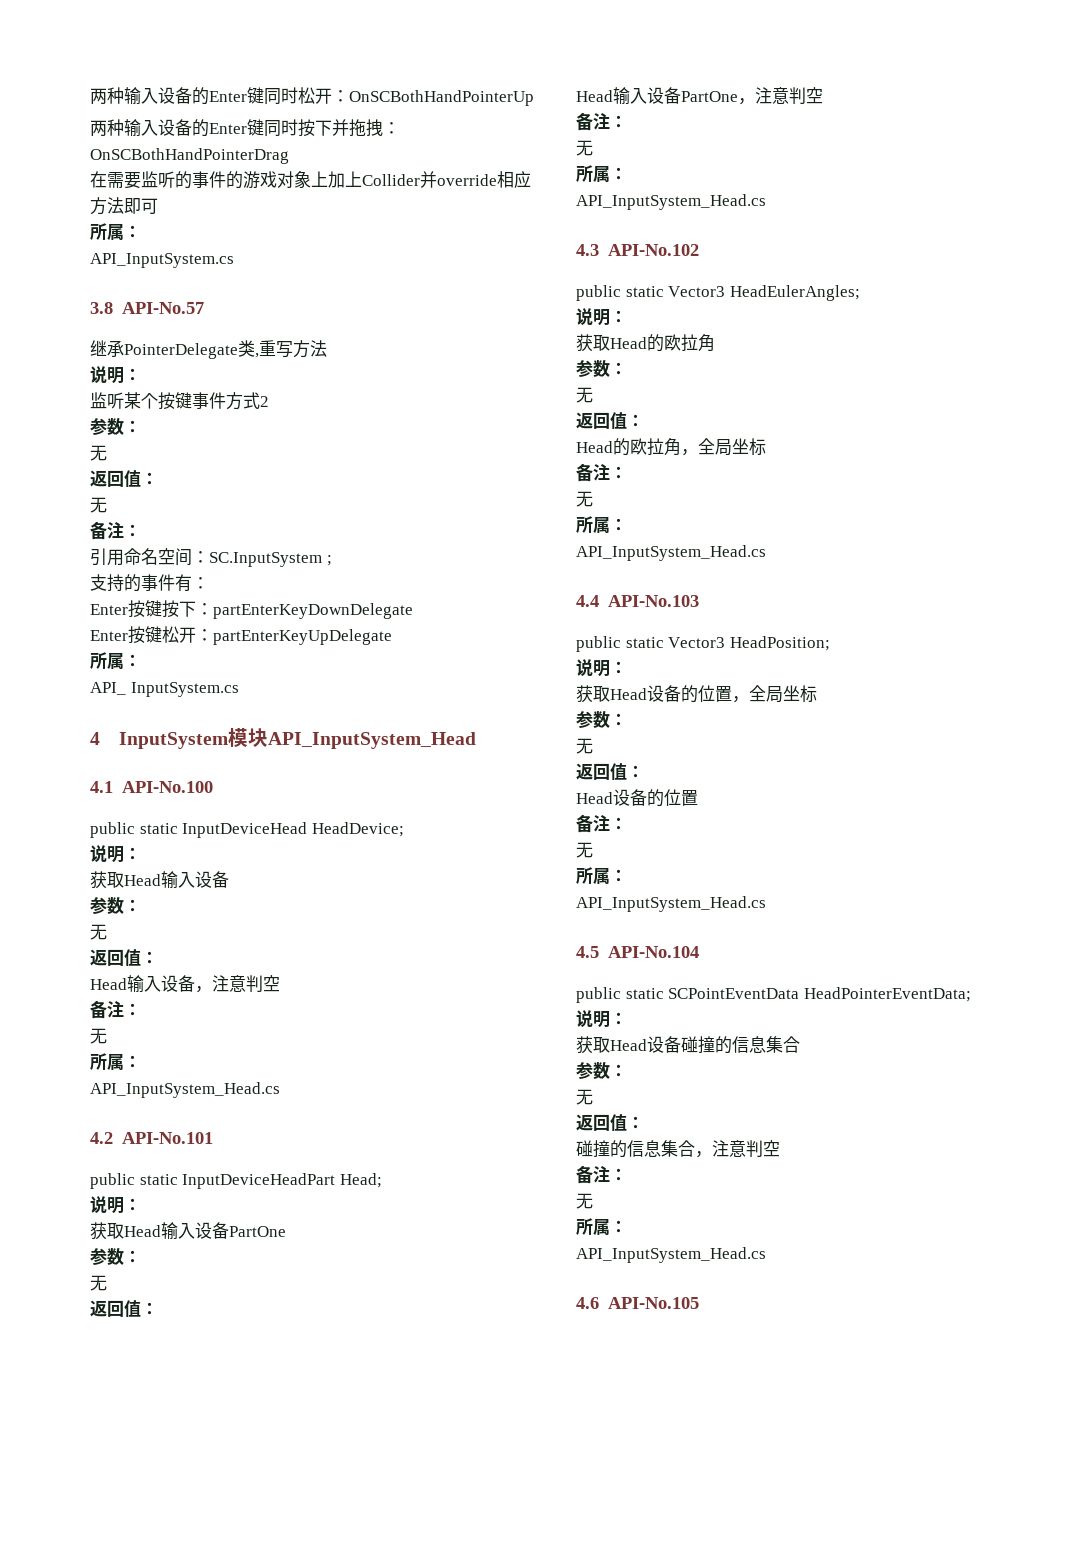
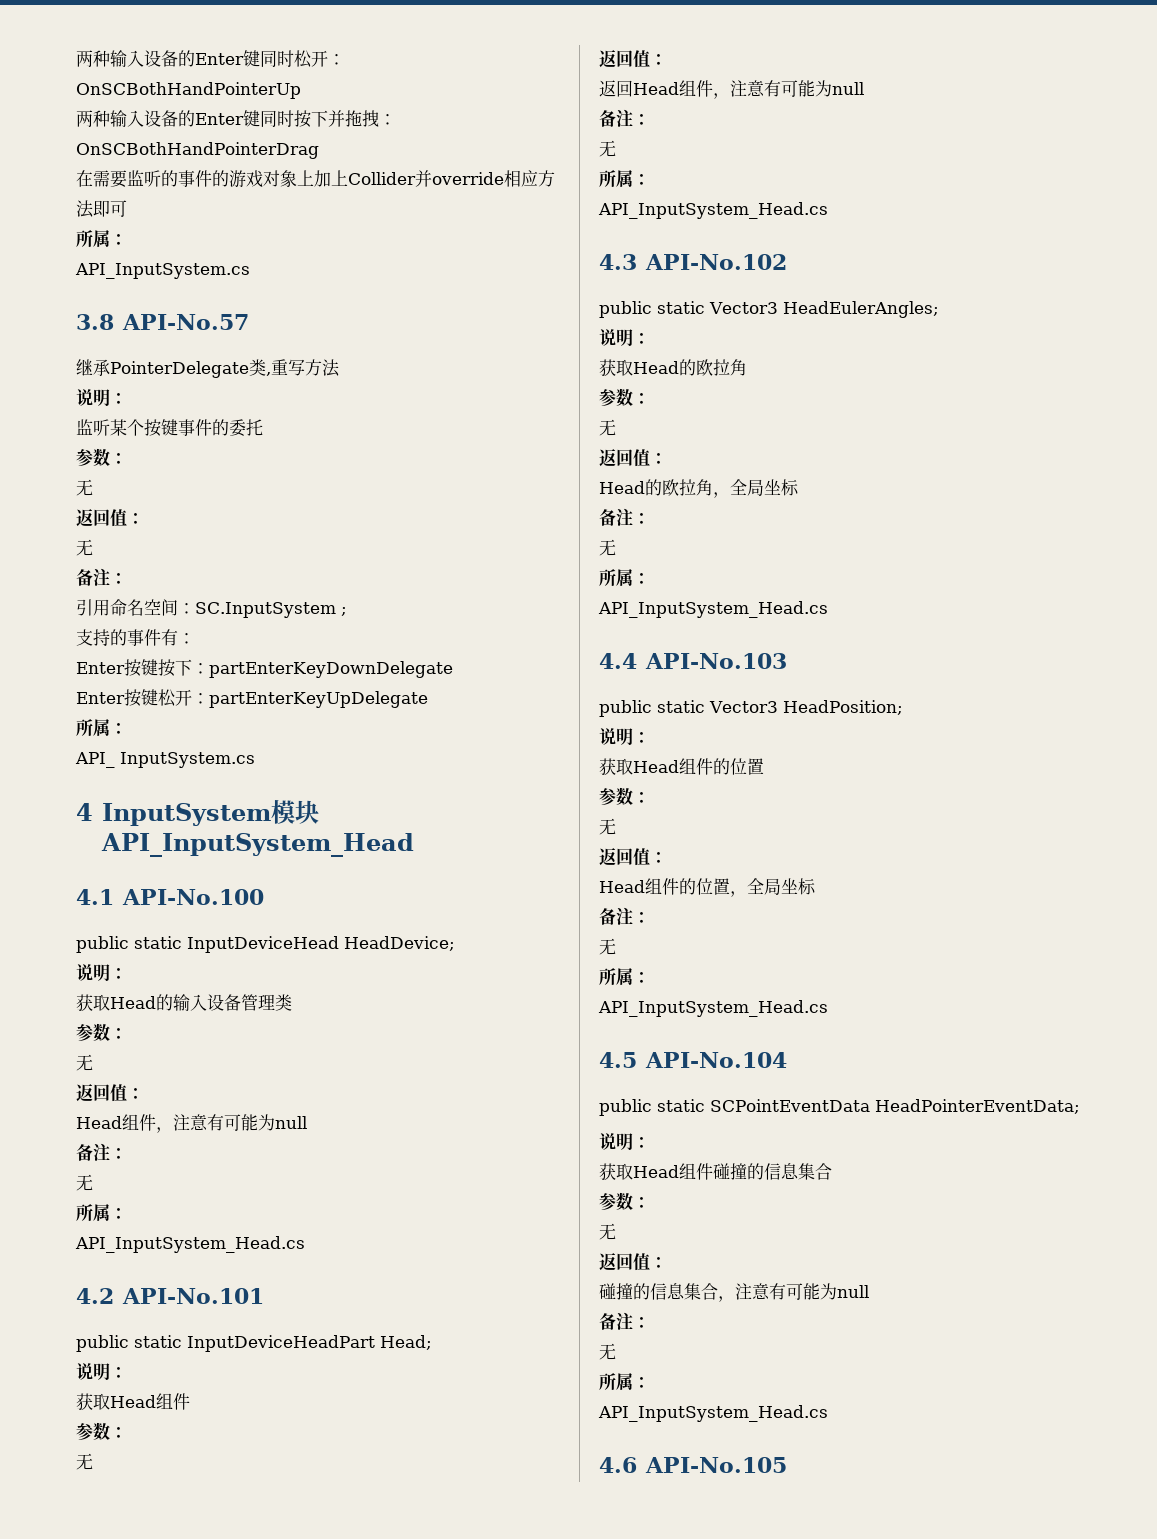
[226,392,269,410] 方式2 -> [212,419,263,437] 的委托
[161,871,229,889] [90,897,141,914] [90,924,107,940] [90,949,158,967] [90,975,280,993] 输入设备 // 参数： // 无 // 返回值： // Head输入设备，注意判空 -> [156,994,292,1011] [76,1023,127,1042] [76,1054,93,1071] [76,1084,144,1102] [76,1114,307,1133] 的输入设备管理类 // 参数： // 无 // 返回值： // Head组件，注意有可能为null
[161,1222,286,1240] [90,1248,141,1265] [90,1275,107,1291] [90,1300,158,1318] [576,87,823,105] 输入设备PartOne // 参数： // 无 // 返回值： // Head输入设备PartOne，注意判空 -> [156,1393,190,1410] [76,1422,127,1441] [76,1453,93,1470] [599,50,667,68] [599,80,864,99] 组件 // 参数： // 无 // 返回值： // 返回Head组件，注意有可能为null
[647,685,817,703] [576,711,627,728] [576,738,593,754] [576,763,644,781] [576,789,698,807] 设备的位置，全局坐标 // 参数： // 无 // 返回值： // Head设备的位置 -> [679,758,764,775] [599,787,650,806] [599,818,616,835] [599,848,667,866] [599,878,816,897] 组件的位置 // 参数： // 无 // 返回值： // Head组件的位置，全局坐标
[647,1036,681,1053] 设备 -> [679,1163,713,1180] 组件
[746,1140,780,1157] 判空 -> [769,1283,869,1300] 有可能为null

